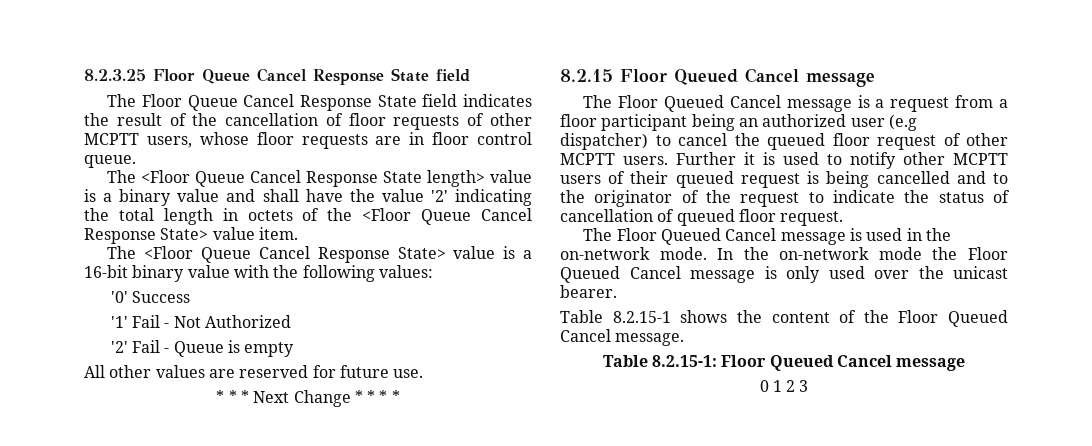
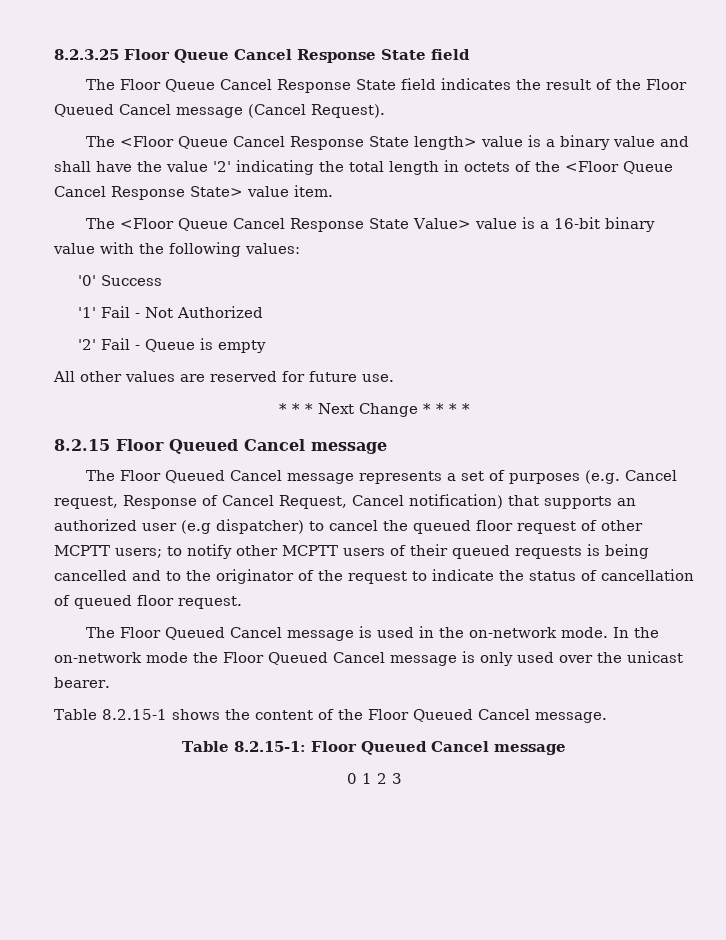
[225,113,532,130] [84,132,532,149] [84,155,136,168] cancellation of floor requests of other MCPTT users, whose floor requests are in floor control queue. -> [646,79,688,90] [54,104,385,118] Floor Queued Cancel message (Cancel Request).
[397,247,446,259] State> -> [369,218,472,229] State Value>
[857,95,1009,112] [560,114,735,131] is a request from a floor participant being -> [359,470,678,484] [54,494,612,509] represents a set of purposes (e.g. Cancel request, Response of Cancel Request, Cancel notification) that supports
[623,152,819,165] users. Further it is used -> [115,548,162,558] users;
[740,173,800,188] request -> [515,546,582,559] requests

